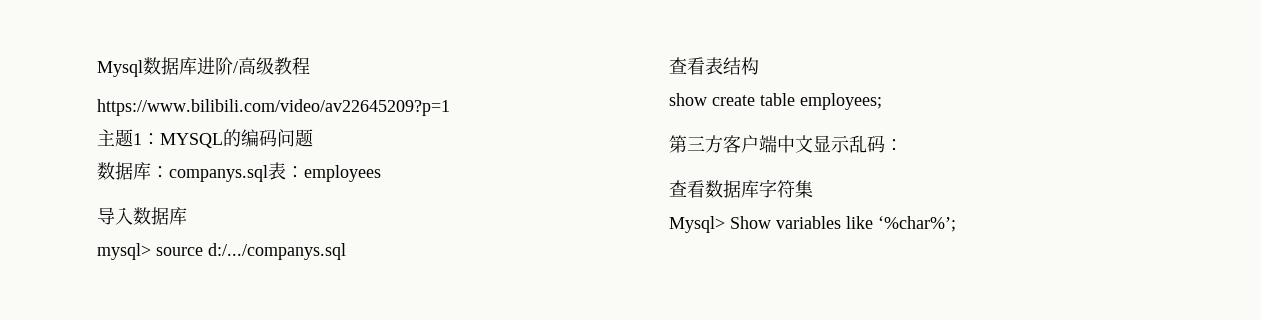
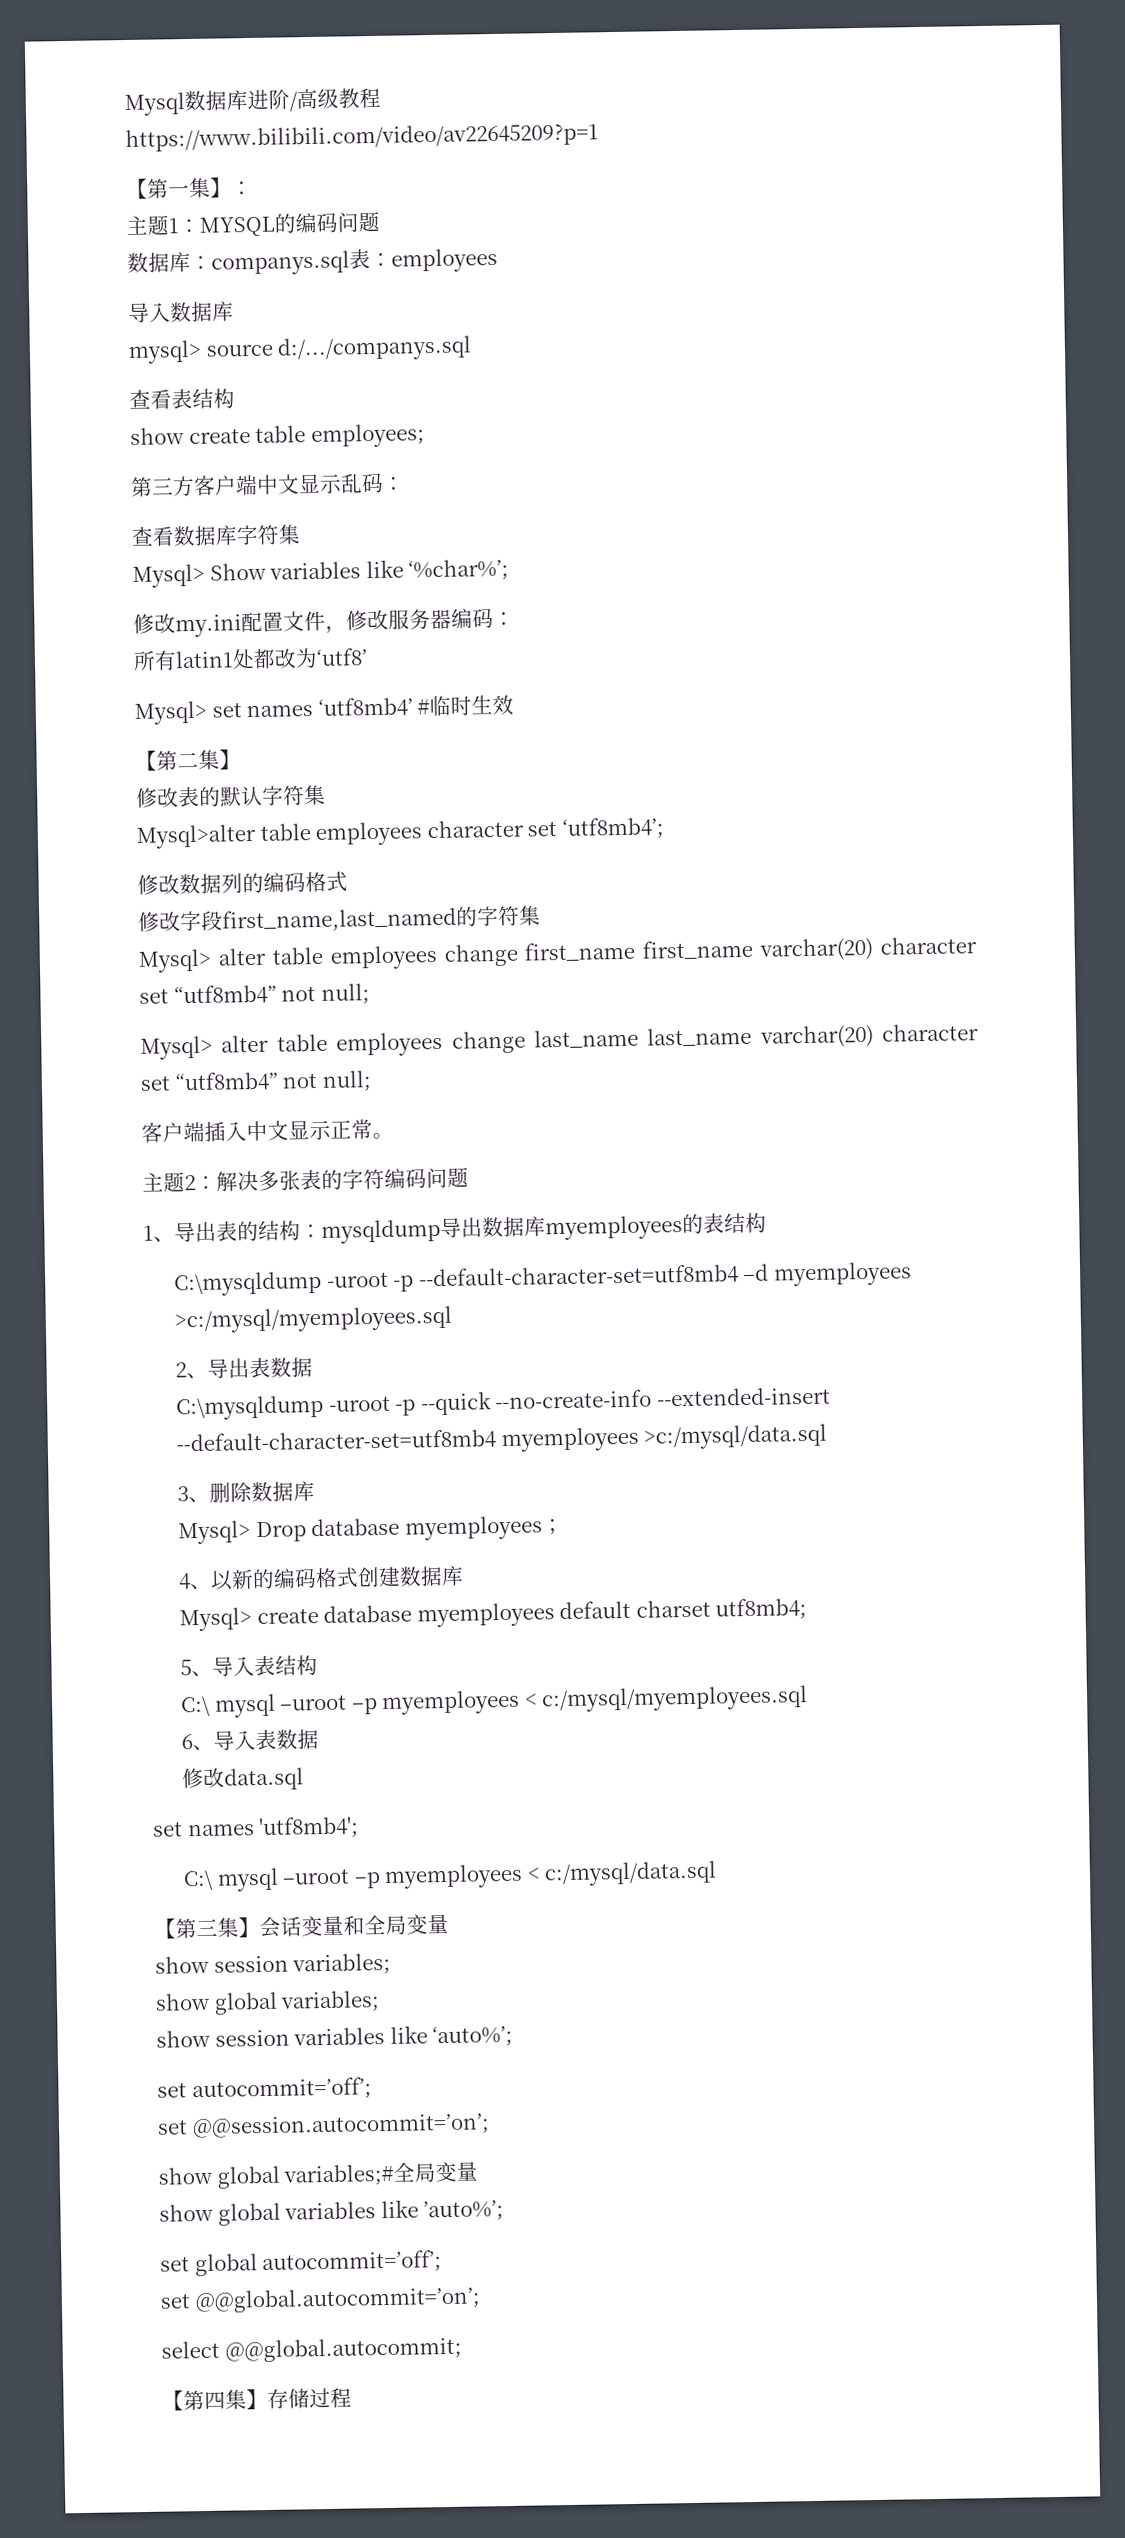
(450, 107) none -> [126,177,253,200] // 【第一集】：
(956, 224) none -> [133,608,515,638] [133,647,368,671] [134,694,515,725] [135,749,241,771] [136,784,326,808] [136,817,664,849] [137,871,348,895] [138,905,541,933] [138,936,977,973] [139,983,370,1005] [140,1023,979,1060] [140,1070,372,1092] [141,1119,394,1143] [142,1167,469,1193] [143,1212,767,1244] [174,1261,912,1297] [174,1305,453,1334] [175,1357,314,1380] [176,1386,831,1421] [176,1423,828,1453] [177,1481,316,1504] [178,1515,564,1545] [178,1565,465,1591] [179,1598,808,1632] [180,1655,319,1678] [180,1685,809,1718] [181,1729,320,1752] [182,1767,305,1791] [153,1816,360,1840] [183,1860,718,1892] [154,1913,449,1939] [155,1952,392,1976] [155,1990,381,2015] [156,2024,514,2048] [157,2077,372,2102] [157,2113,490,2139] [158,2161,479,2189] [159,2199,505,2226] [160,2250,443,2277] [160,2286,481,2314] [161,2336,462,2363] [162,2387,352,2411] // 修改my.ini配置文件，修改服务器编码： // 所有latin1处都改为‘utf8’ // Mysql> set names ‘utf8mb4’ #临时生效 // 【第二集】 // 修改表的默认字符集 // Mysql>alter table employees character set ‘utf8mb4’; // 修改数据列的编码格式 // 修改字段first_name,last_named的字符集 // Mysql> alter table employees change first_name first_name varchar(20) character set “utf8mb4” not null; // Mysql> alter table employees change last_name last_name varchar(20) character set “utf8mb4” not null; // 客户端插入中文显示正常。 // 主题2：解决多张表的字符编码问题 // 1、导出表的结构：mysqldump导出数据库myemployees的表结构 // C:\mysqldump -uroot -p --default-character-set=utf8mb4 –d myemployees >c:/mysql/myemployees.sql // 2、导出表数据 // C:\mysqldump -uroot -p --quick --no-create-info --extended-insert --default-character-set=utf8mb4 myemployees >c:/mysql/data.sql // 3、删除数据库 // Mysql> Drop database myemployees； // 4、以新的编码格式创建数据库 // Mysql> create database myemployees default charset utf8mb4; // 5、导入表结构 // C:\ mysql –uroot –p myemployees < c:/mysql/myemployees.sql // 6、导入表数据 // 修改data.sql // set names 'utf8mb4'; // C:\ mysql –uroot –p myemployees < c:/mysql/data.sql // 【第三集】会话变量和全局变量 // show session variables; // show global variables; // show session variables like ‘auto%’; // set autocommit=’off’; // set @@session.autocommit=’on’; // show global variables;#全局变量 // show global variables like ’auto%’; // set global autocommit=’off’; // set @@global.autocommit=’on’; // select @@global.autocommit; // 【第四集】存储过程

